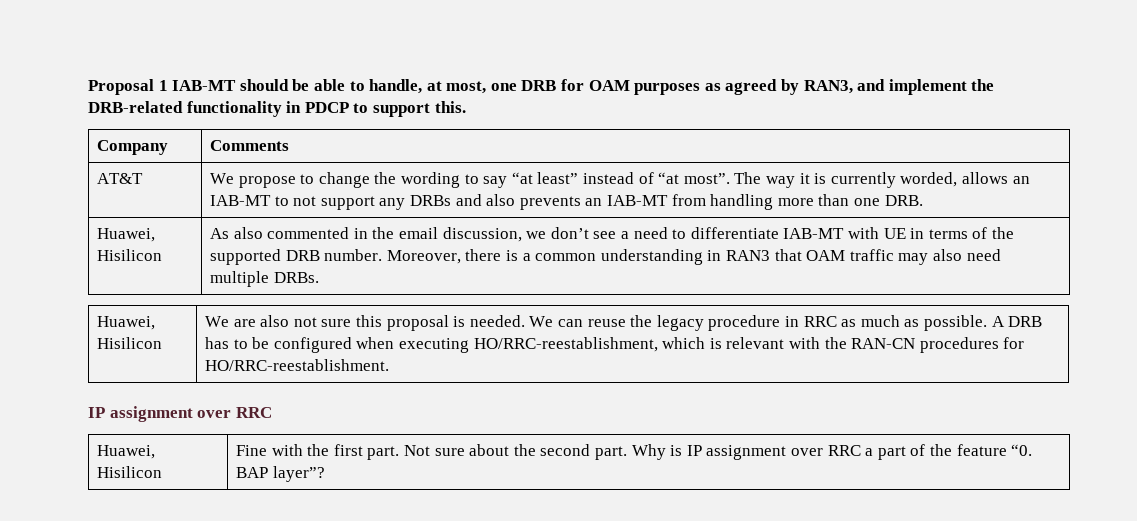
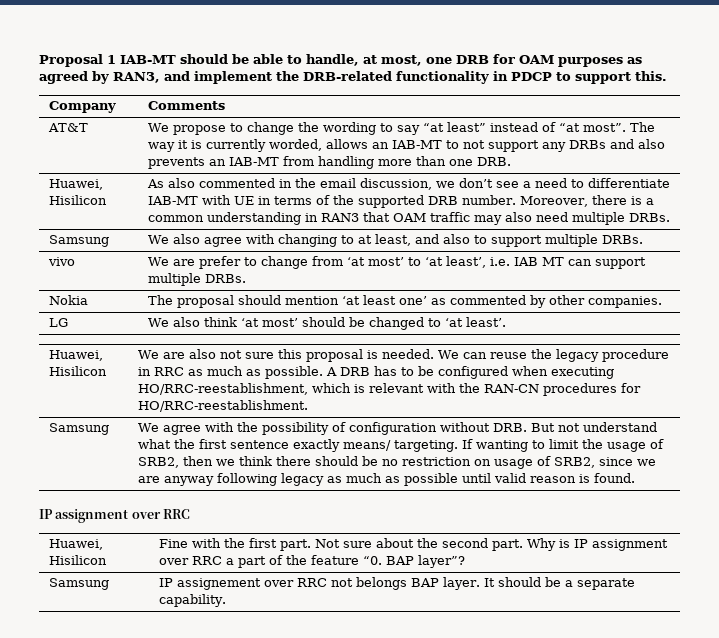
(319, 277) none -> [48,235,109,247] [147,234,643,247] [47,257,75,266] [147,256,646,269] [147,273,246,286] [48,295,88,305] [147,295,662,308] [48,318,68,327] [147,317,506,330] // Samsung | We also agree with changing to at least, and also to support multiple DRBs. // vivo | We are prefer to change from ‘at most’ to ‘at least’, i.e. IAB MT can support multiple DRBs. // Nokia | The proposal should mention ‘at least one’ as commented by other companies. // LG | We also think ‘at most’ should be changed to ‘at least’.
(390, 365) none -> [48,423,109,435] [137,422,657,435] [137,439,664,452] [137,456,656,469] [137,473,635,486] // Samsung | We agree with the possibility of configuration without DRB. But not understand what the first sentence exactly means/ targeting. If wanting to limit the usage of SRB2, then we think there should be no restriction on usage of SRB2, since we are anyway following legacy as much as possible until valid reason is found.
(325, 474) none -> [48,578,109,590] [158,577,635,590] [158,594,226,607] // Samsung | IP assignement over RRC not belongs BAP layer. It should be a separate capability.

